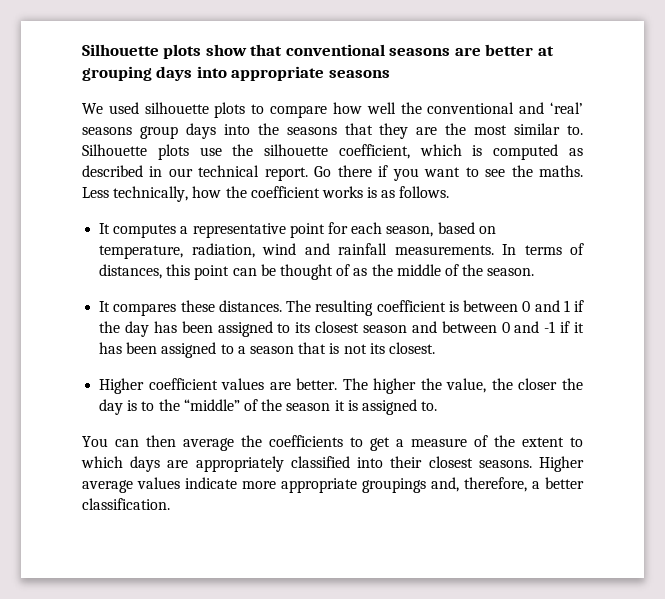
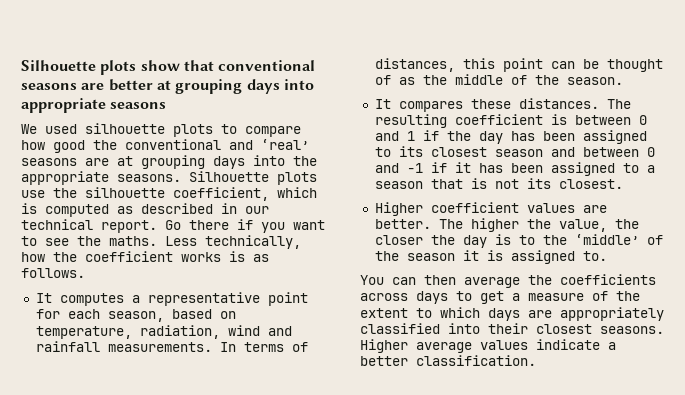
[366,102,396,114] well -> [53,140,85,153] good
[139,123,583,139] group days into the seasons that they are the most similar to. -> [85,155,317,169] [21,171,181,185] are at grouping days into the appropriate seasons.
[183,399,240,411] “middle” -> [574,234,639,245] ‘middle’
(343, 441) none -> [360,291,448,304] across days
[242,477,527,493] more appropriate groupings and, therefore, -> (600, 344) none

